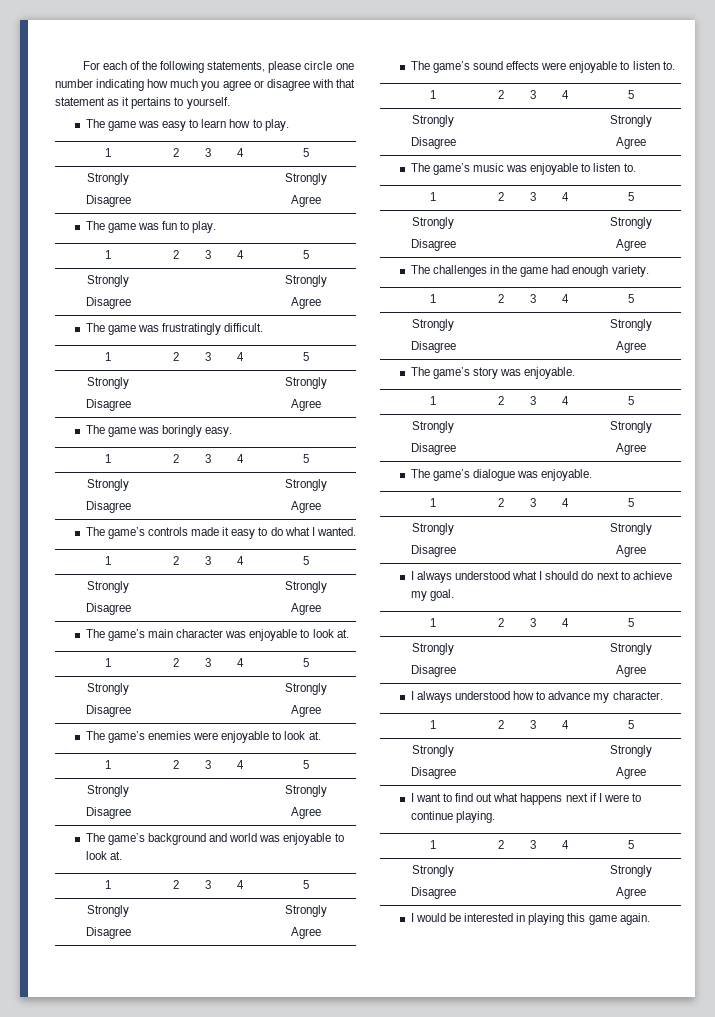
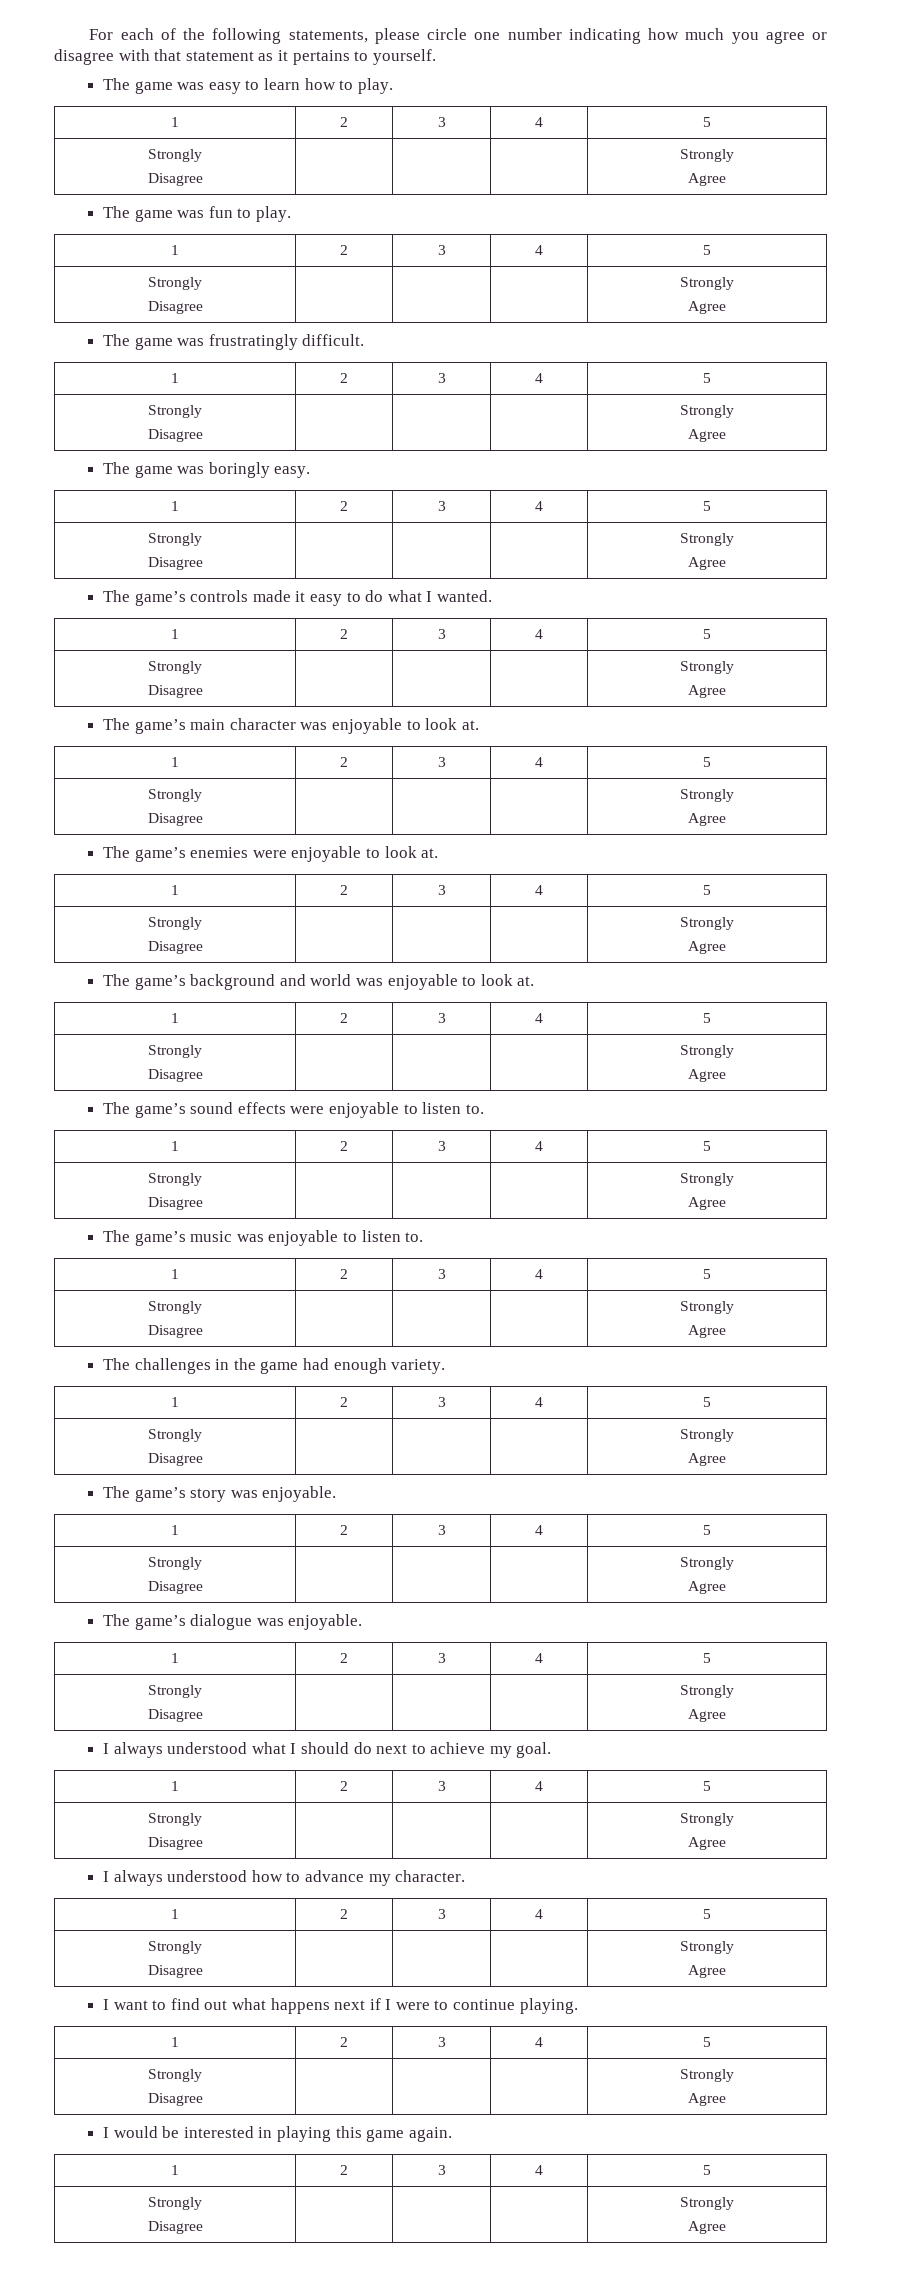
(650, 919) none -> [171,2165,179,2175] [340,2165,348,2175] [437,2165,446,2175] [535,2165,543,2175] [703,2165,711,2175] [148,2197,202,2210] [147,2221,203,2234] [680,2197,734,2210] [688,2221,726,2234] // 1 | 2 | 3 | 4 | 5 // Strongly // Disagree | | | | Strongly // Agree

